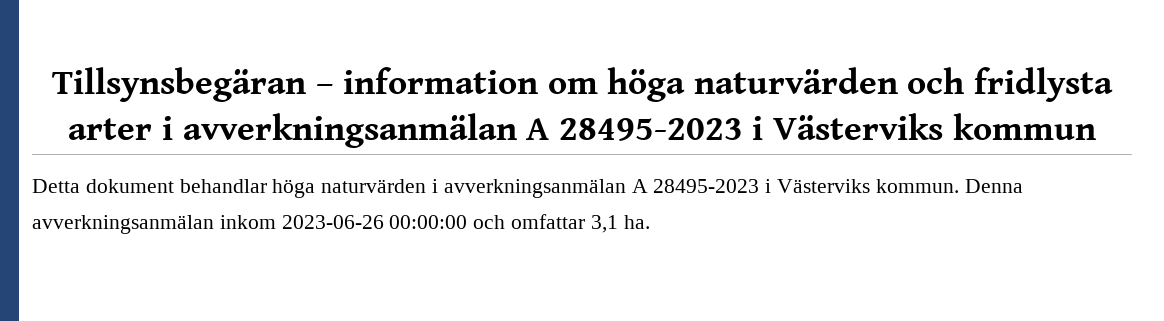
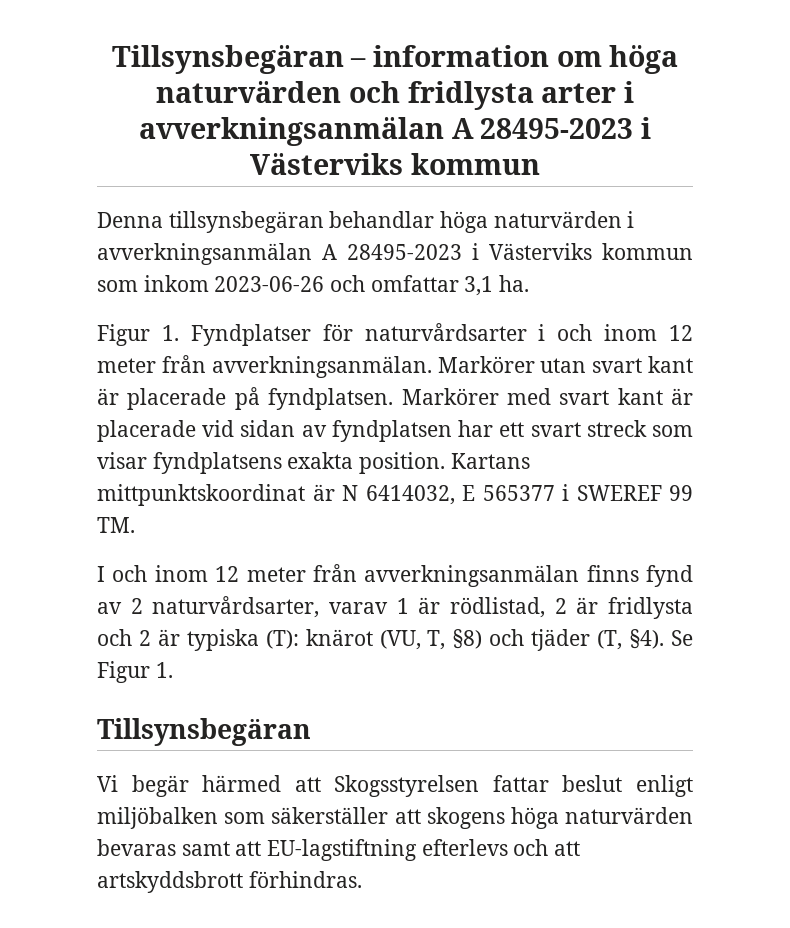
[32,179,174,193] Detta dokument -> [97,211,324,233] Denna tillsynsbegäran
[875,179,1023,193] [32,215,214,234] kommun. Denna avverkningsanmälan -> [602,243,693,260] [97,280,138,292] kommun som
[389,215,468,229] 00:00:00 -> (325, 284) none
(650, 222) none -> [97,323,693,346] [97,355,693,378] [97,387,693,410] [97,420,693,442] [97,452,530,474] [97,484,693,506] [97,517,135,533] [97,564,693,587] [97,596,694,619] [97,629,693,651] [97,661,173,683] [97,718,311,746] [97,775,693,797] [97,807,694,829] [97,839,581,861] [97,871,362,893] // Figur 1. Fyndplatser för naturvårdsarter i och inom 12 meter från avverkningsanmälan. Markörer utan svart kant är placerade på fyndplatsen. Markörer med svart kant är placerade vid sidan av fyndplatsen har ett svart streck som visar fyndplatsens exakta position. Kartans mittpunktskoordinat är N 6414032, E 565377 i SWEREF 99 TM. // I och inom 12 meter från avverkningsanmälan finns fynd av 2 naturvårdsarter, varav 1 är rödlistad, 2 är fridlysta och 2 är typiska (T): knärot (VU, T, §8) och tjäder (T, §4). Se Figur 1. // Tillsynsbegäran // Vi begär härmed att Skogsstyrelsen fattar beslut enligt miljöbalken som säkerställer att skogens höga naturvärden bevaras samt att EU-lagstiftning efterlevs och att artskyddsbrott förhindras.

